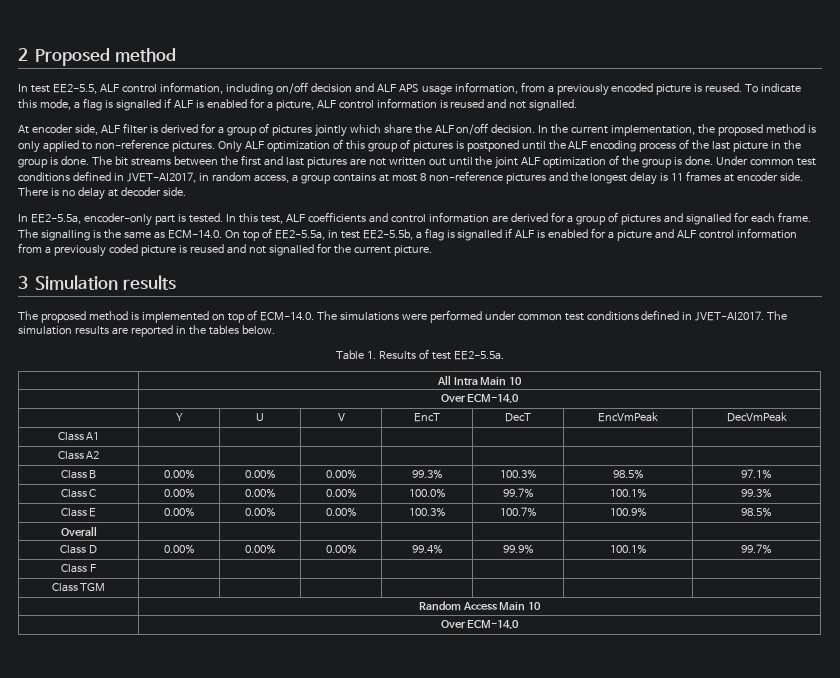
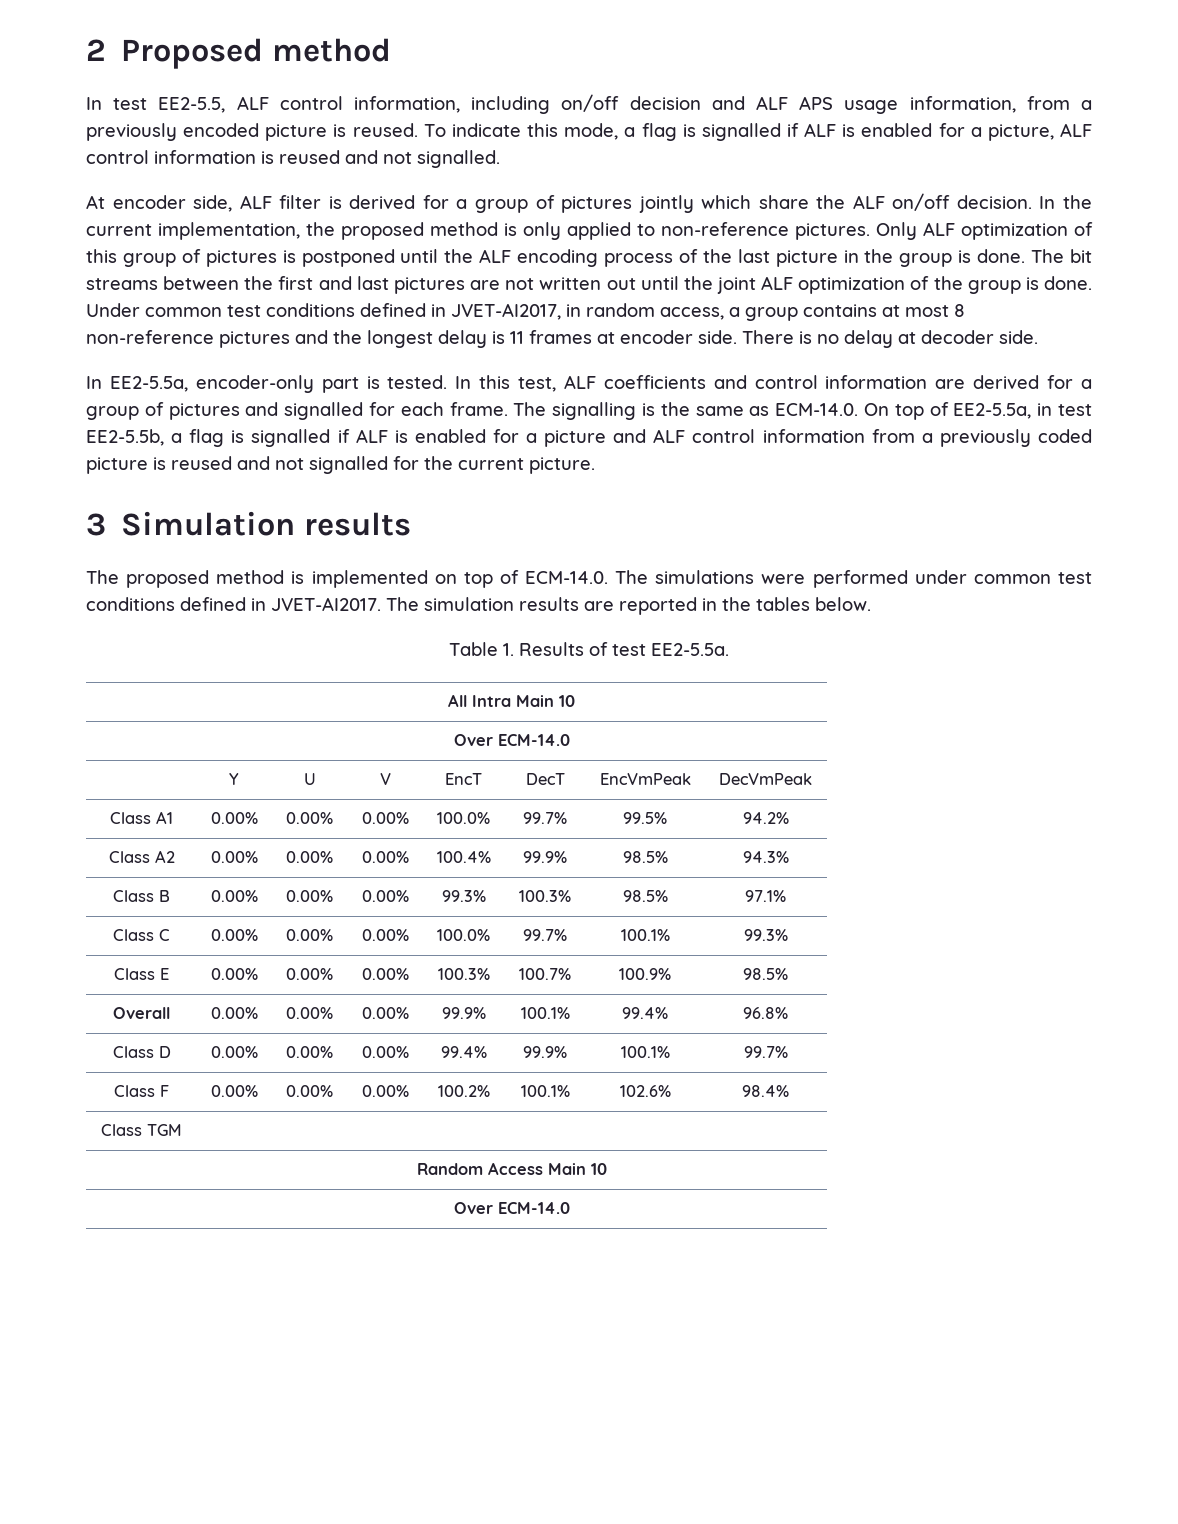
[57,451,100,460] | | | | | | // Class A2 | | | | | | | -> [210,812,258,824] [286,812,333,824] [361,812,409,824] [437,812,490,824] [523,812,567,824] [623,812,667,824] [742,812,789,824] [108,850,175,863] [210,851,258,863] [286,851,333,863] [361,851,409,863] [436,851,491,863] [523,851,567,863] [622,851,668,863] [742,851,789,863] 0.00% | 0.00% | 0.00% | 100.0% | 99.7% | 99.5% | 94.2% // Class A2 | 0.00% | 0.00% | 0.00% | 100.4% | 99.9% | 98.5% | 94.3%
(97, 531) | | | | | | -> [210,1007,258,1019] [286,1007,333,1019] [361,1007,409,1019] [441,1007,486,1019] [520,1007,570,1019] [622,1007,668,1019] [743,1007,788,1019] 0.00% | 0.00% | 0.00% | 99.9% | 100.1% | 99.4% | 96.8%
(96, 568) | | | | | | -> [210,1085,258,1097] [286,1085,333,1097] [361,1085,409,1097] [437,1085,490,1097] [520,1085,570,1097] [619,1085,671,1097] [742,1085,789,1097] 0.00% | 0.00% | 0.00% | 100.2% | 100.1% | 102.6% | 98.4%

